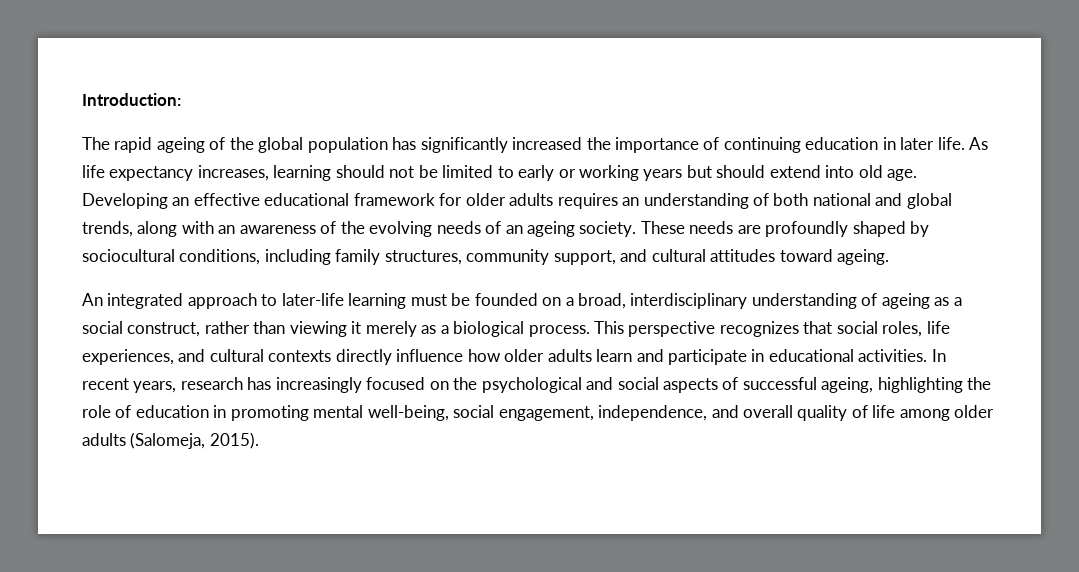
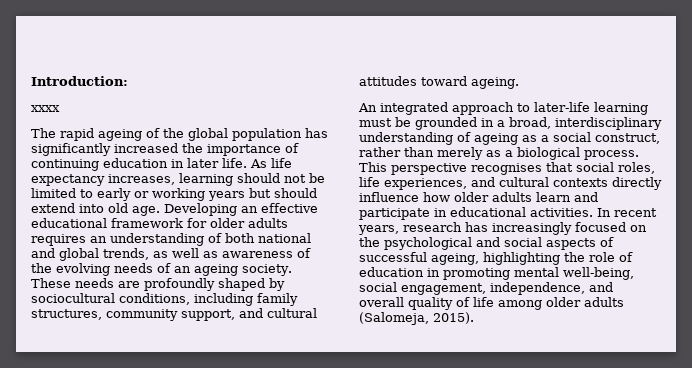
(181, 99) none -> [31,105,60,112] // xxxx
[137,221,236,237] along with an -> [153,248,218,258] as well as
[474,293,562,306] founded on -> [415,117,494,130] grounded in
[289,321,362,337] viewing it -> (434, 152) none
[719,321,799,337] recognizes -> [471,163,542,175] recognises

